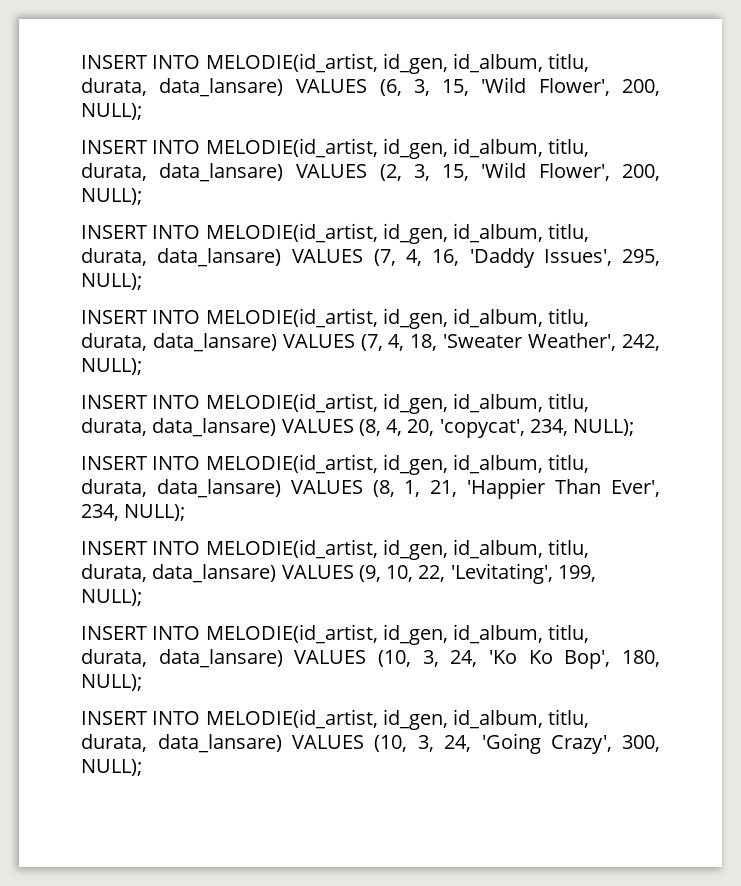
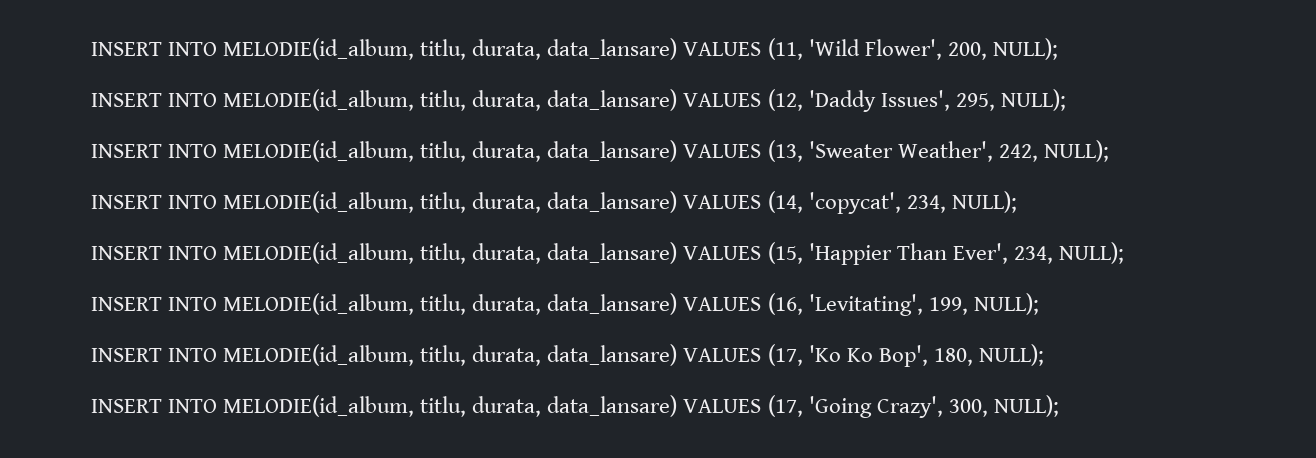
[81,53,590,74] [81,77,660,97] [81,103,142,120] [81,138,590,159] [81,162,660,182] [81,188,142,205] [81,223,590,244] [81,248,460,267] INSERT INTO MELODIE(id_artist, id_gen, id_album, titlu, durata, data_lansare) VALUES (6, 3, 15, 'Wild Flower', 200, NULL); // INSERT INTO MELODIE(id_artist, id_gen, id_album, titlu, durata, data_lansare) VALUES (2, 3, 15, 'Wild Flower', 200, NULL); // INSERT INTO MELODIE(id_artist, id_gen, id_album, titlu, durata, data_lansare) VALUES (7, 4, 16, -> [91,38,1058,60] [91,89,803,111] INSERT INTO MELODIE(id_album, titlu, durata, data_lansare) VALUES (11, 'Wild Flower', 200, NULL); // INSERT INTO MELODIE(id_album, titlu, durata, data_lansare) VALUES (12,
[205,308,590,329] [81,333,438,352] MELODIE(id_artist, id_gen, id_album, titlu, durata, data_lansare) VALUES (7, 4, 18, -> [223,140,803,162] MELODIE(id_album, titlu, durata, data_lansare) VALUES (13,
[205,393,590,414] [81,418,435,437] MELODIE(id_artist, id_gen, id_album, titlu, durata, data_lansare) VALUES (8, 4, 20, -> [223,191,803,213] MELODIE(id_album, titlu, durata, data_lansare) VALUES (14,
[205,454,590,475] [81,479,458,498] MELODIE(id_artist, id_gen, id_album, titlu, durata, data_lansare) VALUES (8, 1, 21, -> [223,242,803,264] MELODIE(id_album, titlu, durata, data_lansare) VALUES (15,
[205,539,590,560] [81,564,446,583] MELODIE(id_artist, id_gen, id_album, titlu, durata, data_lansare) VALUES (9, 10, 22, -> [223,293,803,315] MELODIE(id_album, titlu, durata, data_lansare) VALUES (16,
[205,624,590,645] [81,649,478,668] MELODIE(id_artist, id_gen, id_album, titlu, durata, data_lansare) VALUES (10, 3, 24, -> [223,344,803,366] MELODIE(id_album, titlu, durata, data_lansare) VALUES (17,
[205,709,590,730] [81,734,472,753] MELODIE(id_artist, id_gen, id_album, titlu, durata, data_lansare) VALUES (10, 3, 24, -> [223,395,803,417] MELODIE(id_album, titlu, durata, data_lansare) VALUES (17,

